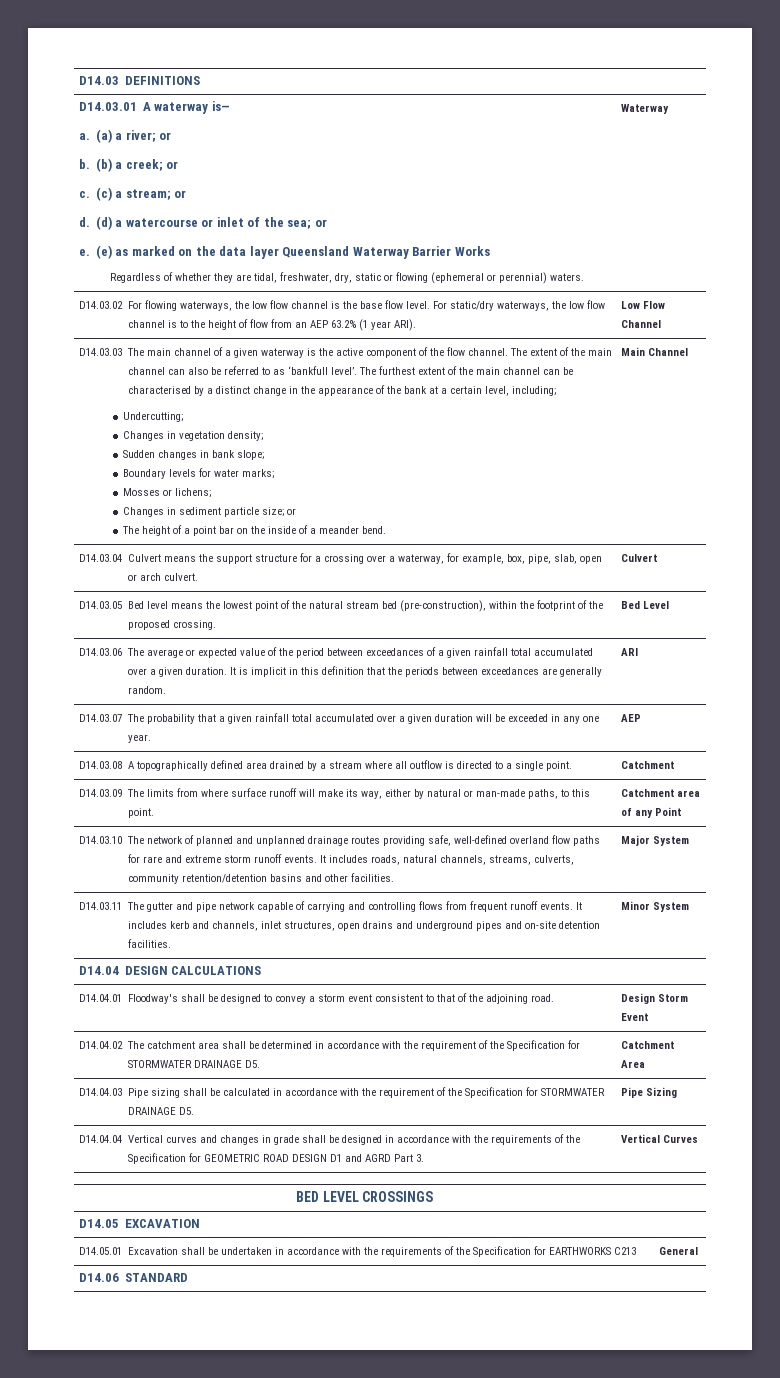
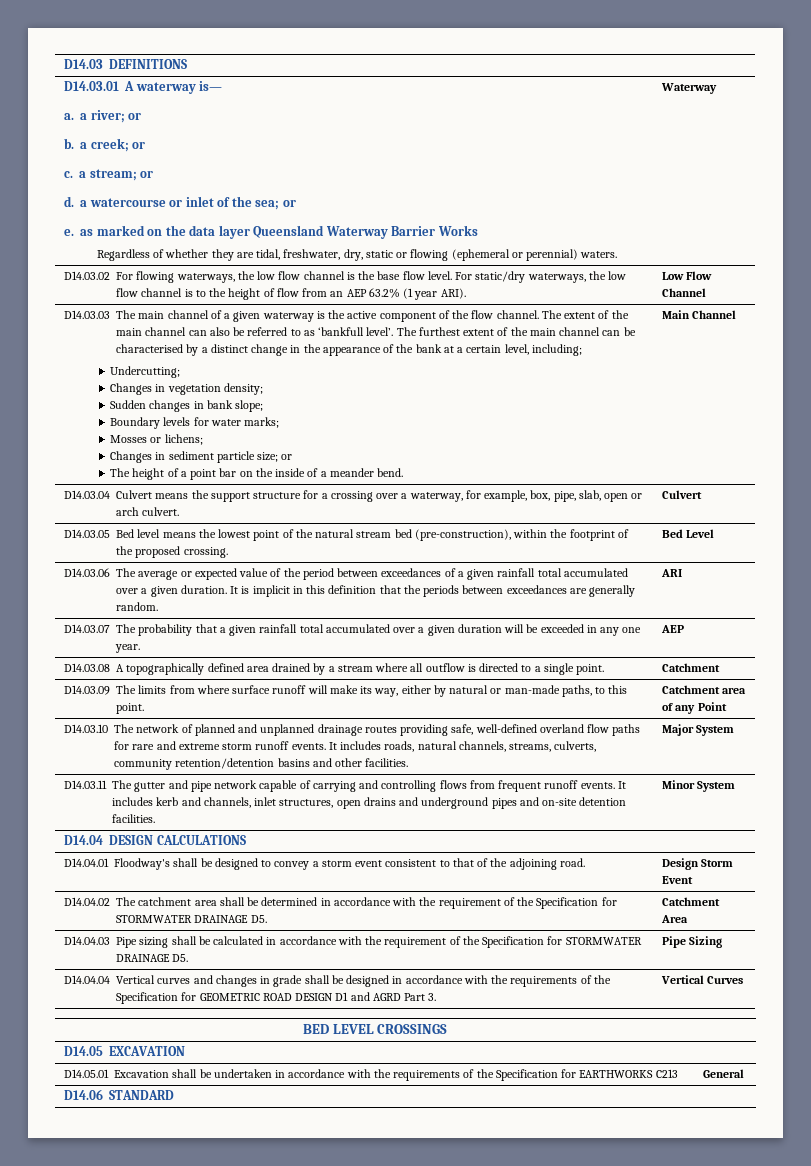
[95,129,112,143] (a) -> (75, 116) none
[95,158,112,172] (b) -> (75, 143) none
[95,187,112,201] (c) -> (74, 174) none
[95,216,112,230] (d) -> (75, 201) none
[95,245,112,259] (e) -> (75, 232) none

